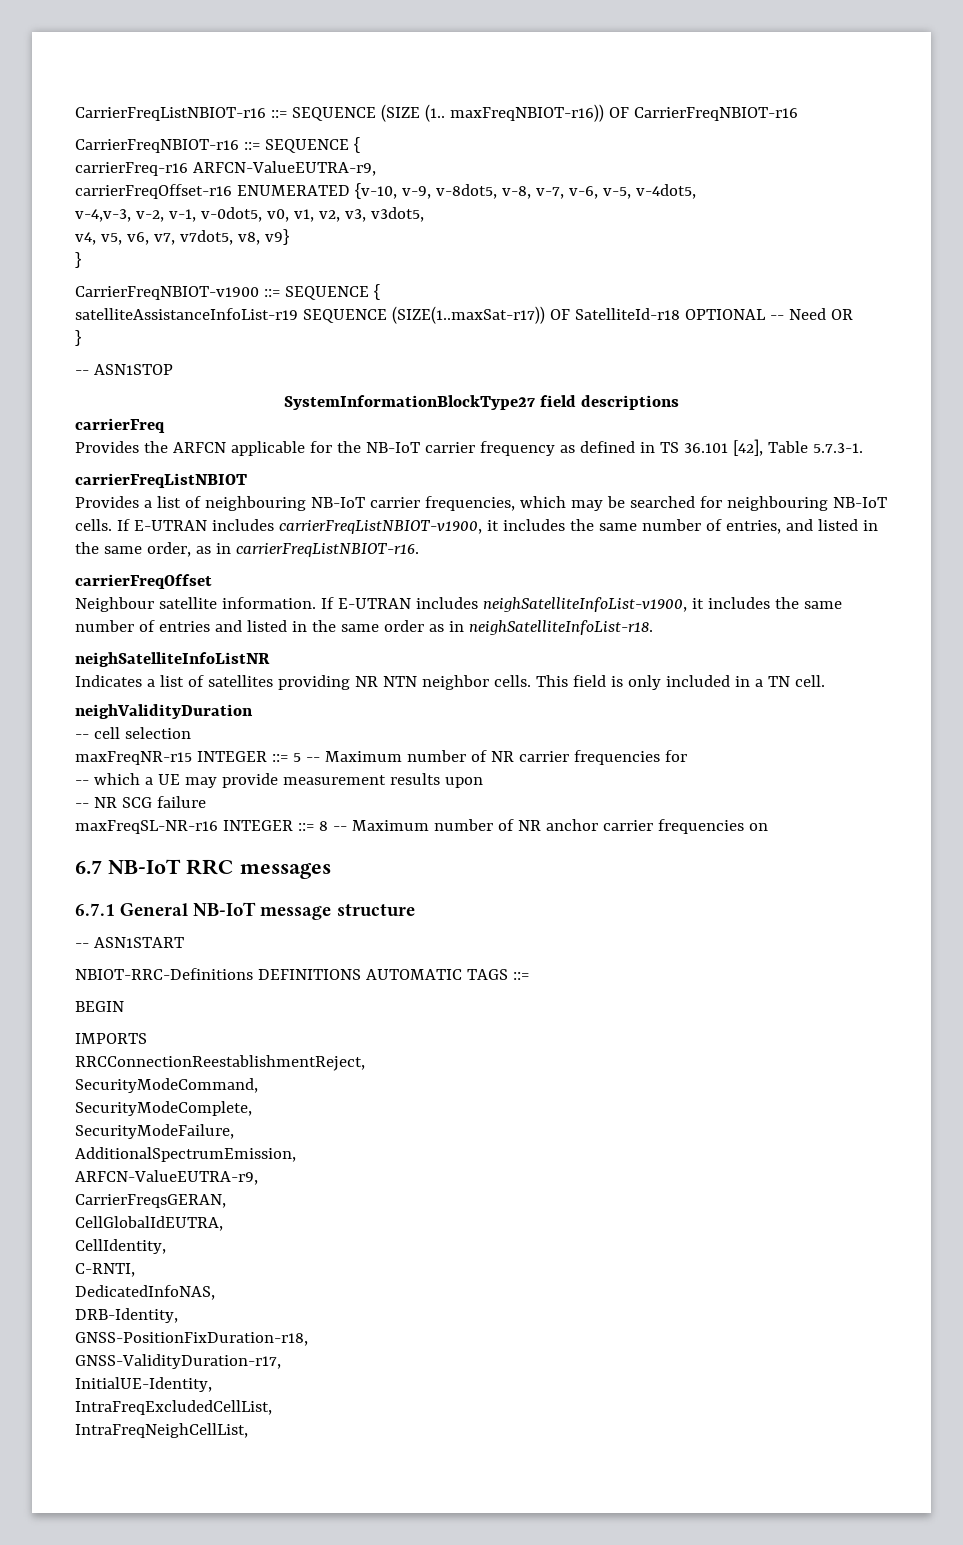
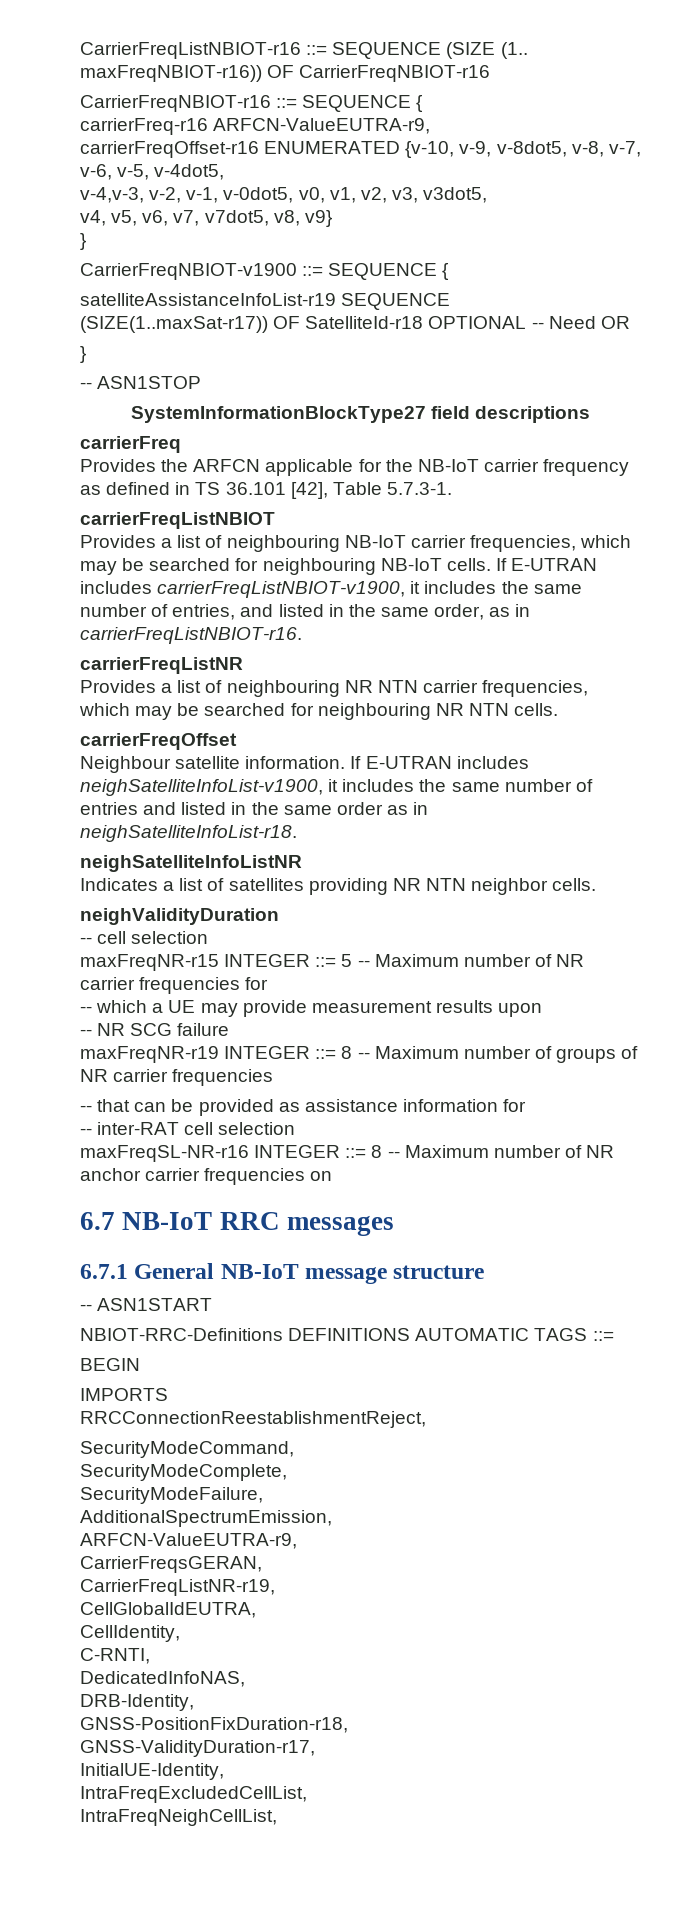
(419, 550) none -> [80,657,243,674] [80,680,589,697] [79,703,559,720] // carrierFreqListNR // Provides a list of neighbouring NR NTN carrier frequencies, which may be searched for neighbouring NR NTN cells.
[535,675,825,690] This field is only included in a TN cell. -> (597, 884) none
(206, 802) none -> [80,1046,639,1063] [80,1069,274,1086] [80,1099,527,1116] [80,1122,296,1135] // maxFreqNR-r19 INTEGER ::= 8 -- Maximum number of groups of NR carrier frequencies // -- that can be provided as assistance information for // -- inter-RAT cell selection
(226, 1201) none -> [80,1579,275,1596] // CarrierFreqListNR-r19,

